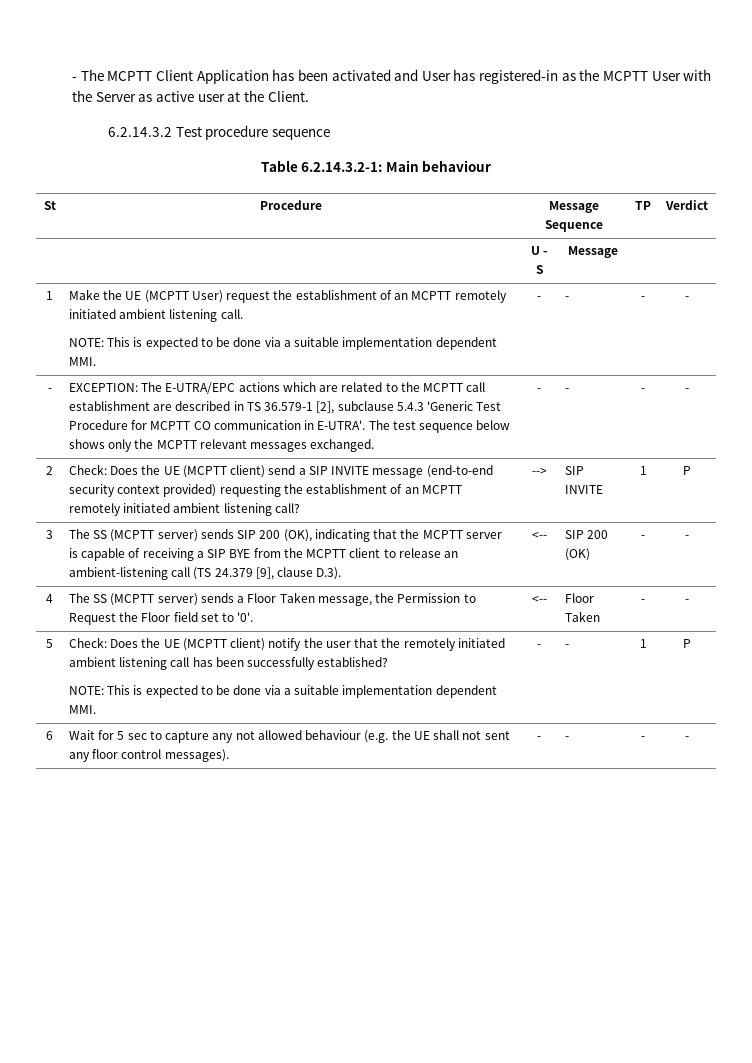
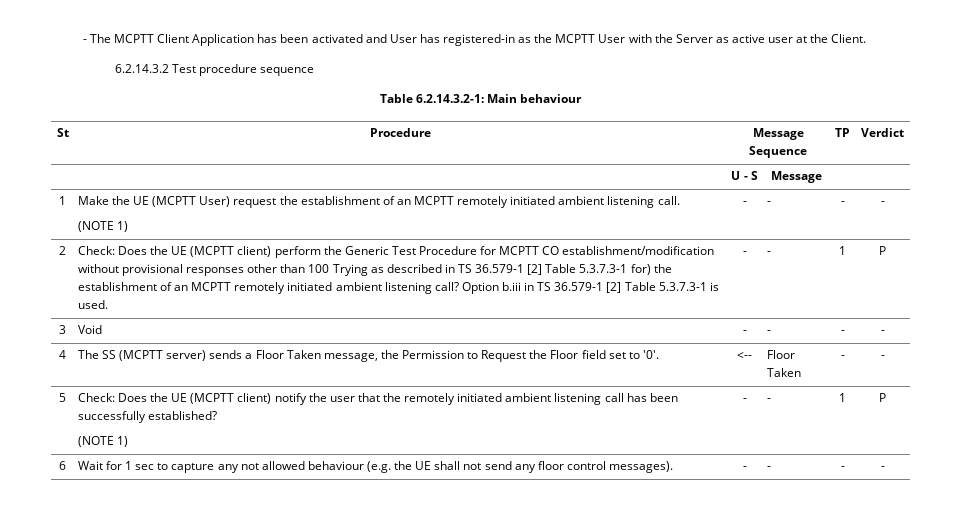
[68,337,497,350] [68,357,96,366] [537,296,541,300] [564,296,569,300] [641,296,645,300] [685,296,689,300] [47,388,52,392] [68,382,486,394] [68,401,502,414] [68,420,511,433] [68,439,375,452] NOTE: This is expected to be done via a suitable implementation dependent MMI. | - | - | - | - // - | EXCEPTION: The E-UTRA/EPC actions which are related to the MCPTT call establishment are described in TS 36.579-1 [2], subclause 5.4.3 'Generic Test Procedure for MCPTT CO communication in E-UTRA'. The test sequence below shows only the MCPTT relevant messages exchanged. -> [77,221,129,232] (NOTE 1)
[268,465,493,478] [68,484,281,497] send a SIP INVITE message (end-to-end security context provided) requesting -> [274,246,715,258] [77,264,651,276] perform the Generic Test Procedure for MCPTT CO establishment/modification without provisional responses other than 100 Trying as described in TS 36.579-1 [2] Table 5.3.7.3-1 for)
[531,468,547,475] [564,466,584,475] [564,485,603,494] [639,466,647,475] [683,466,691,475] [46,530,53,539] [68,529,502,542] [68,548,459,561] [68,567,342,580] [531,532,547,539] [564,530,609,539] [564,548,590,561] | --> | SIP INVITE | 1 | P // 3 | The SS (MCPTT server) sends SIP 200 (OK), indicating that the MCPTT server is capable of receiving a SIP BYE from the MCPTT client to release an ambient-listening call (TS 24.379 [9], clause D.3). | <-- | SIP 200 (OK) -> [461,282,719,294] [77,300,108,309] [742,251,747,255] [766,251,771,255] [839,246,846,255] [879,246,886,255] [59,325,66,334] [77,325,102,334] [742,330,747,334] [766,330,771,334] Option b.iii in TS 36.579-1 [2] Table 5.3.7.3-1 is used. | - | - | 1 | P // 3 | Void | - | -
[68,685,497,698] [68,705,96,714] NOTE: This is expected to be done via a suitable implementation dependent MMI. -> [77,436,129,447] (NOTE 1)
[117,731,125,740] 5 -> [125,461,133,470] 1
[484,731,510,740] sent -> [484,461,512,470] send

